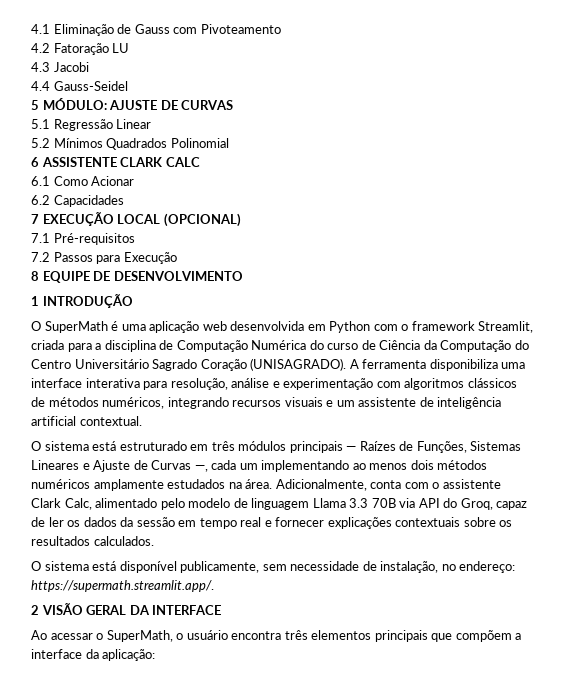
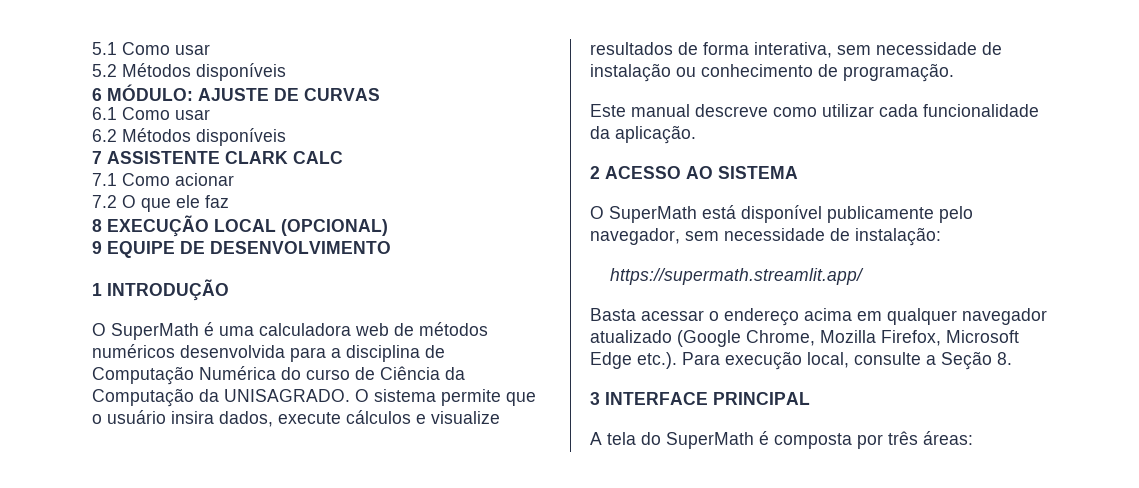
[31,24,281,36] [31,43,130,55] [31,62,89,72] [31,81,128,91] [31,98,234,110] [31,119,152,131] [31,138,229,150] [31,157,200,167] [31,176,135,186] [31,195,124,207] [31,212,241,227] [31,233,135,245] [31,252,177,264] [31,271,39,281] 4.1 Eliminação de Gauss com Pivoteamento // 4.2 Fatoração LU // 4.3 Jacobi // 4.4 Gauss-Seidel // 5 MÓDULO: AJUSTE DE CURVAS // 5.1 Regressão Linear // 5.2 Mínimos Quadrados Polinomial // 6 ASSISTENTE CLARK CALC // 6.1 Como Acionar // 6.2 Capacidades // 7 EXECUÇÃO LOCAL (OPCIONAL) // 7.1 Pré-requisitos // 7.2 Passos para Execução // 8 -> [92,42,210,55] [92,63,286,81] [92,84,380,101] [92,107,210,120] [92,128,286,146] [92,151,343,164] [92,173,234,186] [92,195,229,212] [92,215,388,237] [92,241,102,254] 5.1 Como usar // 5.2 Métodos disponíveis // 6 MÓDULO: AJUSTE DE CURVAS // 6.1 Como usar // 6.2 Métodos disponíveis // 7 ASSISTENTE CLARK CALC // 7.1 Como acionar // 7.2 O que ele faz // 8 EXECUÇÃO LOCAL (OPCIONAL) // 9
[149,321,534,333] [31,340,64,350] aplicação web desenvolvida em Python com o framework Streamlit, criada -> [259,322,488,336] [92,344,285,358] calculadora web de métodos numéricos desenvolvida
[514,340,529,350] [31,358,526,371] [31,378,517,390] [31,397,502,409] [31,416,142,426] [31,441,522,453] [31,460,488,472] [31,479,501,491] [31,498,528,510] [31,517,513,529] [31,536,154,546] [31,561,516,573] [31,580,214,592] [31,603,222,615] [31,630,522,642] [31,649,156,661] do Centro Universitário Sagrado Coração (UNISAGRADO). A ferramenta disponibiliza uma interface interativa para resolução, análise e experimentação com algoritmos clássicos de métodos numéricos, integrando recursos visuais e um assistente de inteligência artificial contextual. // O sistema está estruturado em três módulos principais — Raízes de Funções, Sistemas Lineares e Ajuste de Curvas —, cada um implementando ao menos dois métodos numéricos amplamente estudados na área. Adicionalmente, conta com o assistente Clark Calc, alimentado pelo modelo de linguagem Llama 3.3 70B via API do Groq, capaz de ler os dados da sessão em tempo real e fornecer explicações contextuais sobre os resultados calculados. // O sistema está disponível publicamente, sem necessidade de instalação, no endereço: https://supermath.streamlit.app/. // 2 VISÃO GERAL DA INTERFACE // Ao acessar o SuperMath, o usuário encontra três elementos principais que compõem a interface da aplicação: -> [199,389,536,406] [92,410,500,427] [590,42,1002,58] [590,63,954,82] [590,104,1039,117] [590,125,696,144] [590,166,798,179] [590,205,973,223] [590,227,941,246] [609,268,864,285] [590,308,1047,326] [590,330,1019,347] [590,351,1012,370] [590,392,810,405] [590,431,973,449] da UNISAGRADO. O sistema permite que o usuário insira dados, execute cálculos e visualize resultados de forma interativa, sem necessidade de instalação ou conhecimento de programação. // Este manual descreve como utilizar cada funcionalidade da aplicação. // 2 ACESSO AO SISTEMA // O SuperMath está disponível publicamente pelo navegador, sem necessidade de instalação: // https://supermath.streamlit.app/ // Basta acessar o endereço acima em qualquer navegador atualizado (Google Chrome, Mozilla Firefox, Microsoft Edge etc.). Para execução local, consulte a Seção 8. // 3 INTERFACE PRINCIPAL // A tela do SuperMath é composta por três áreas:

